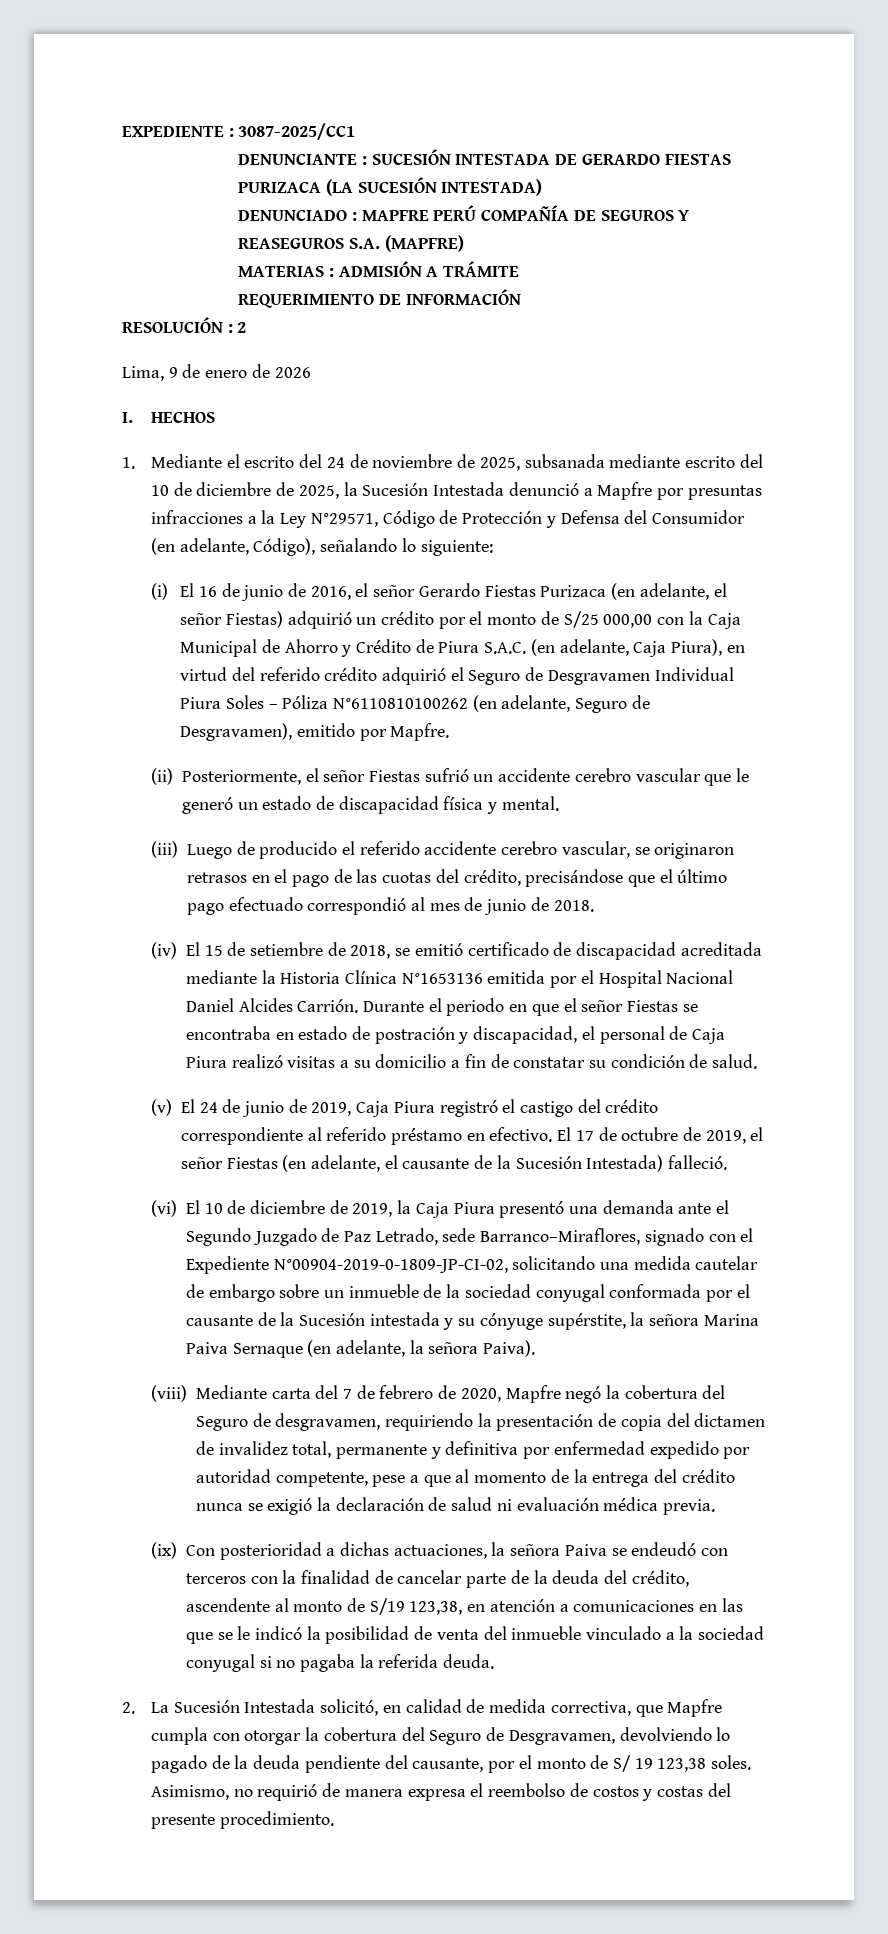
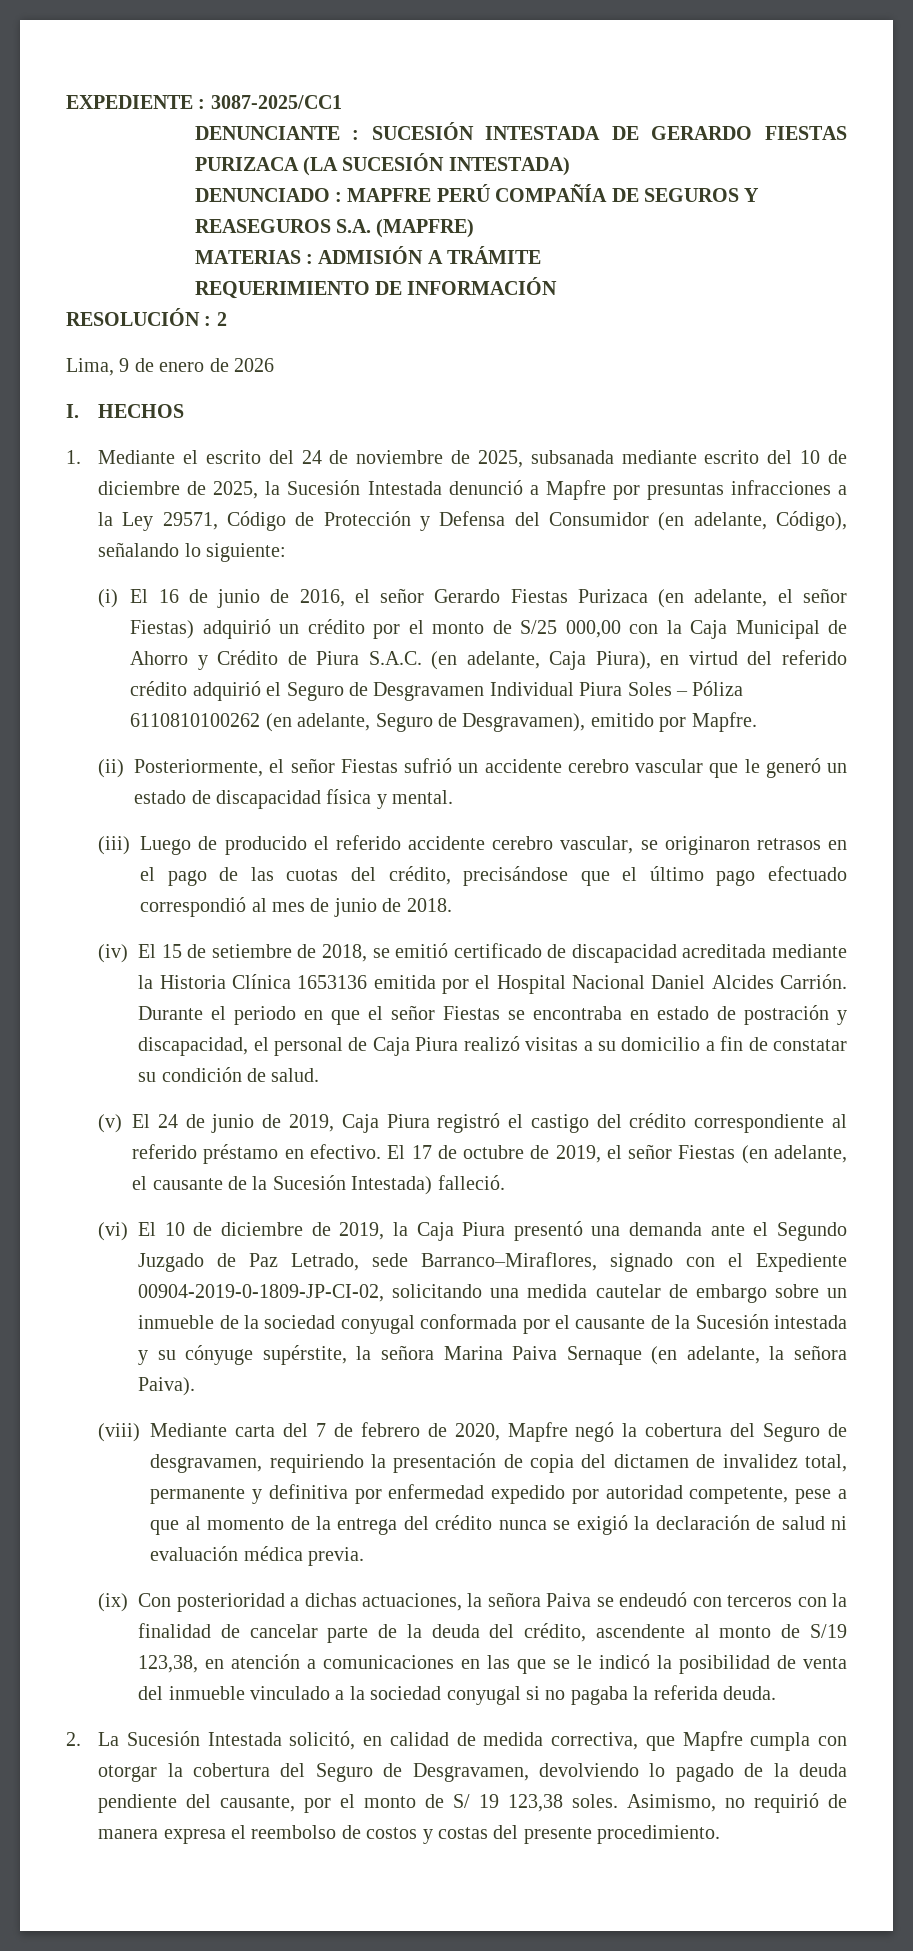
[310,513,378,527] N°29571, -> [162,512,218,530] 29571,
[332,698,468,709] N°6110810100262 -> [130,713,261,727] 6110810100262
[401,973,483,984] N°1653136 -> [297,975,368,989] 1653136
[273,1259,508,1273] N°00904-2019-0-1809-JP-CI-02, -> [138,1284,385,1302] 00904-2019-0-1809-JP-CI-02,

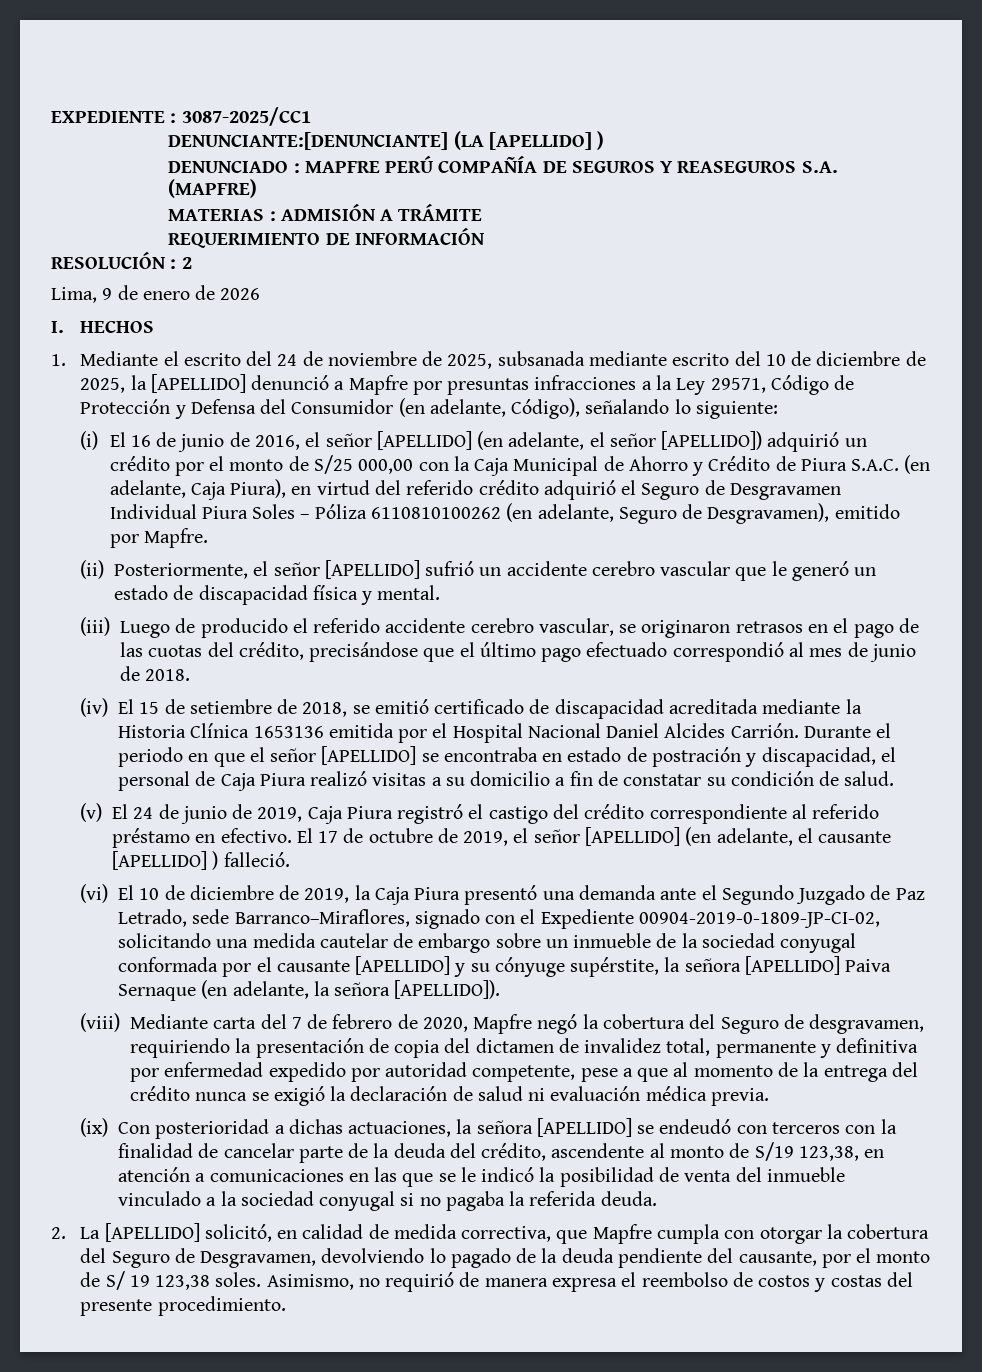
[194,122,848,140] [194,153,570,176] DENUNCIANTE : SUCESIÓN INTESTADA DE GERARDO FIESTAS PURIZACA (LA SUCESIÓN INTESTADA) -> [168,131,605,150] DENUNCIANTE:[DENUNCIANTE] (LA [APELLIDO] )
[287,480,442,495] Sucesión Intestada -> [150,374,246,393] [APELLIDO]
[434,589,648,603] Gerardo Fiestas Purizaca -> [376,431,472,450] [APELLIDO]
[130,620,195,639] Fiestas) -> [661,431,763,450] [APELLIDO])
[340,759,398,773] Fiestas -> [324,560,420,579] [APELLIDO]
[443,1006,501,1020] Fiestas -> [321,746,417,765] [APELLIDO]
[678,1145,736,1159] Fiestas -> [584,827,680,846] [APELLIDO]
[227,1175,433,1195] de la Sucesión Intestada) -> [112,851,219,870] [APELLIDO] )
[650,1314,847,1329] de la Sucesión intestada -> [355,956,451,975] [APELLIDO]
[443,1346,503,1360] Marina -> [744,956,840,975] [APELLIDO]
[138,1377,196,1396] Paiva). -> [394,980,501,999] [APELLIDO]).
[546,1593,592,1607] Paiva -> [536,1118,632,1137] [APELLIDO]
[126,1731,282,1746] Sucesión Intestada -> [104,1223,200,1242] [APELLIDO]

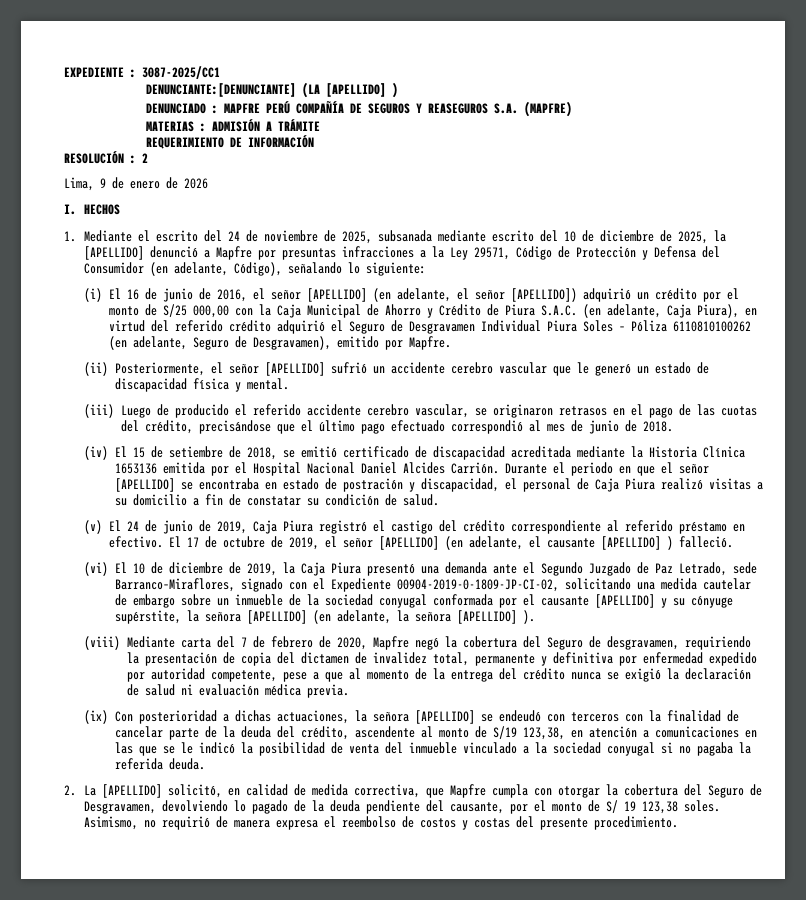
[845,959,892,972] [118,984,197,1001] Paiva Sernaque -> (308, 617) none
[394,980,501,999] [APELLIDO]). -> [457,610,536,624] [APELLIDO] ).

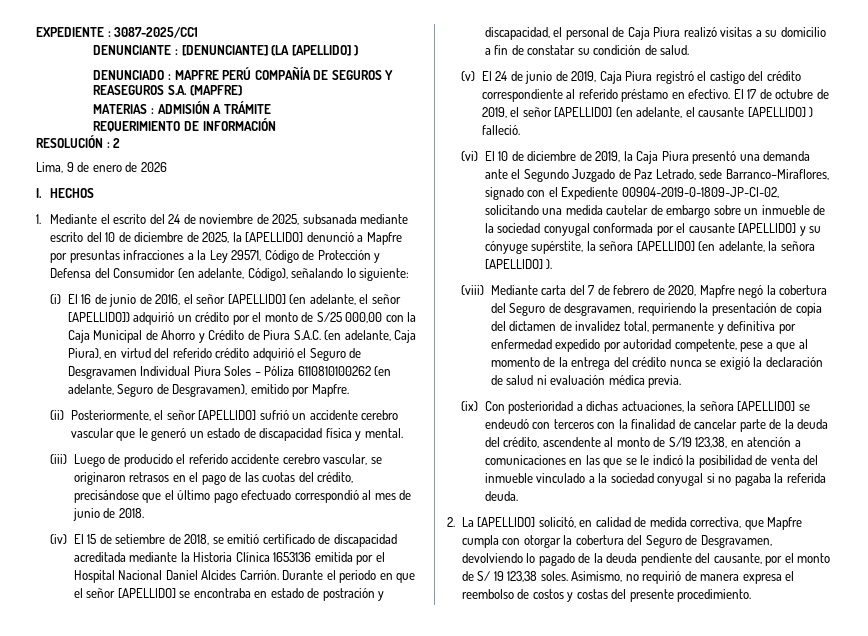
[145,83,296,97] DENUNCIANTE:[DENUNCIANTE] -> [93,45,268,56] DENUNCIANTE : [DENUNCIANTE]

